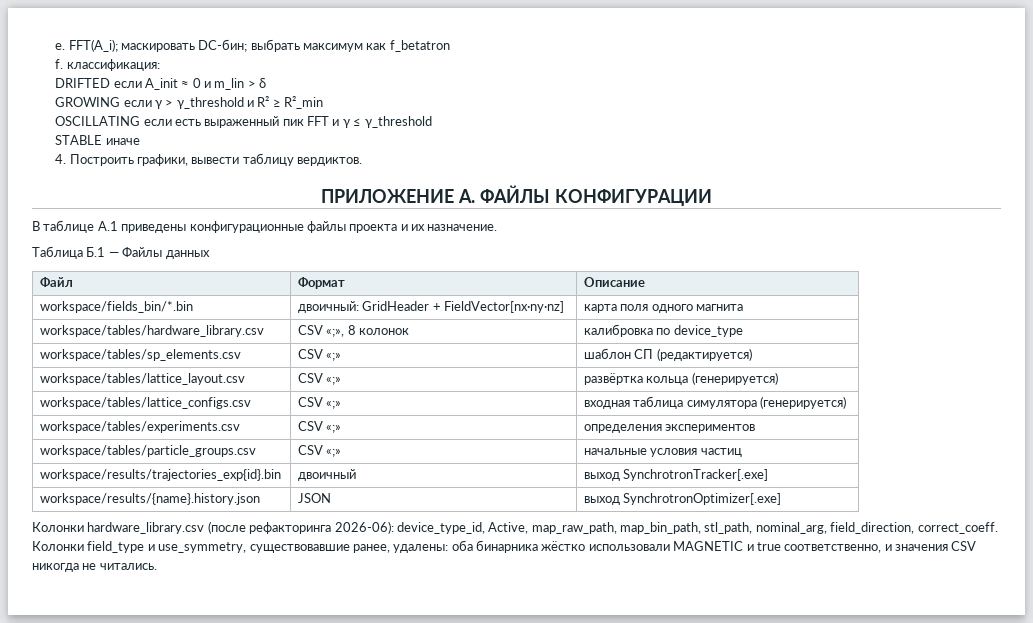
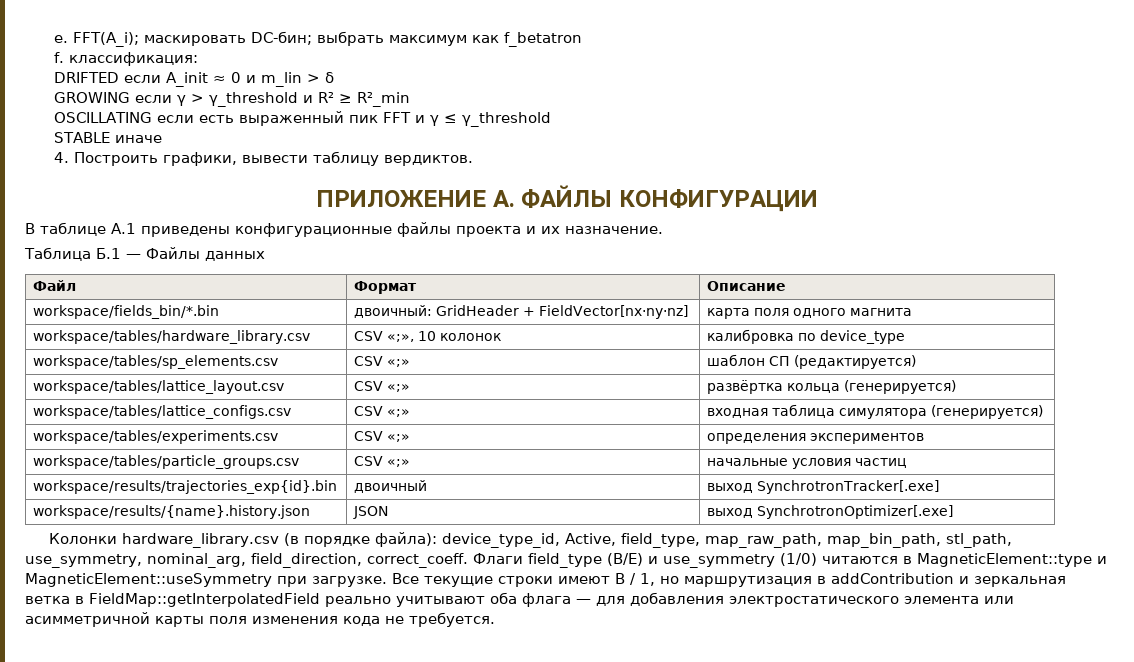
[347,325,356,335] 8 -> [418,331,437,341] 10
[207,521,394,534] (после рефакторинга 2026-06): -> [284,532,438,547] (в порядке файла):
(529, 528) none -> [621,533,701,548] field_type,
(753, 528) none -> [25,554,142,568] use_symmetry,
[32,540,977,553] [32,563,157,572] Колонки field_type и use_symmetry, существовавшие ранее, удалены: оба бинарника жёстко использовали MAGNETIC и true соответственно, и значения CSV никогда не читались. -> [472,553,1107,568] [25,573,1066,587] [25,592,1014,607] [25,612,495,627] Флаги field_type (B/E) и use_symmetry (1/0) читаются в MagneticElement::type и MagneticElement::useSymmetry при загрузке. Все текущие строки имеют B / 1, но маршрутизация в addContribution и зеркальная ветка в FieldMap::getInterpolatedField реально учитывают оба флага — для добавления электростатического элемента или асимметричной карты поля изменения кода не требуется.

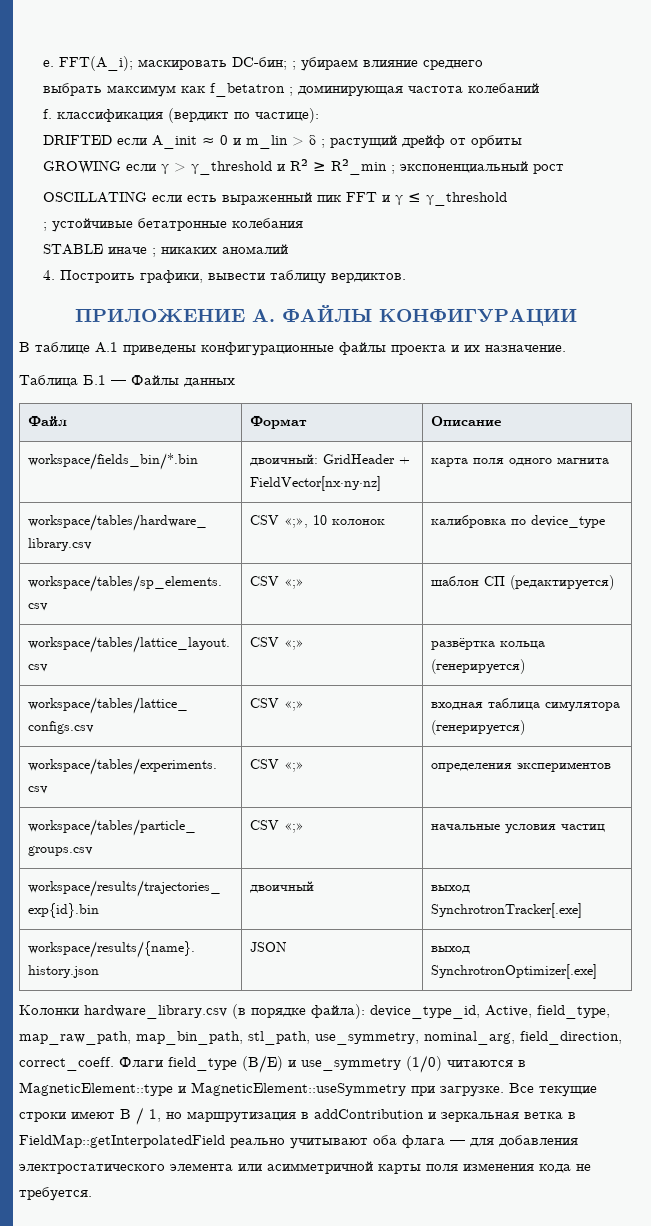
(313, 38) none -> [292,57,484,71] ; убираем влияние среднего //
[54,52,199,66] // f. классификация: -> [289,83,540,97] [43,108,320,123] ; доминирующая частота колебаний // f. классификация (вердикт по частице):
(335, 77) none -> [321,135,523,149] ; растущий дрейф от орбиты
(411, 99) none -> [391,161,565,174] ; экспоненциальный рост
(552, 119) none -> [43,218,304,232] // ; устойчивые бетатронные колебания
(163, 139) none -> [152,244,289,257] ; никаких аномалий

